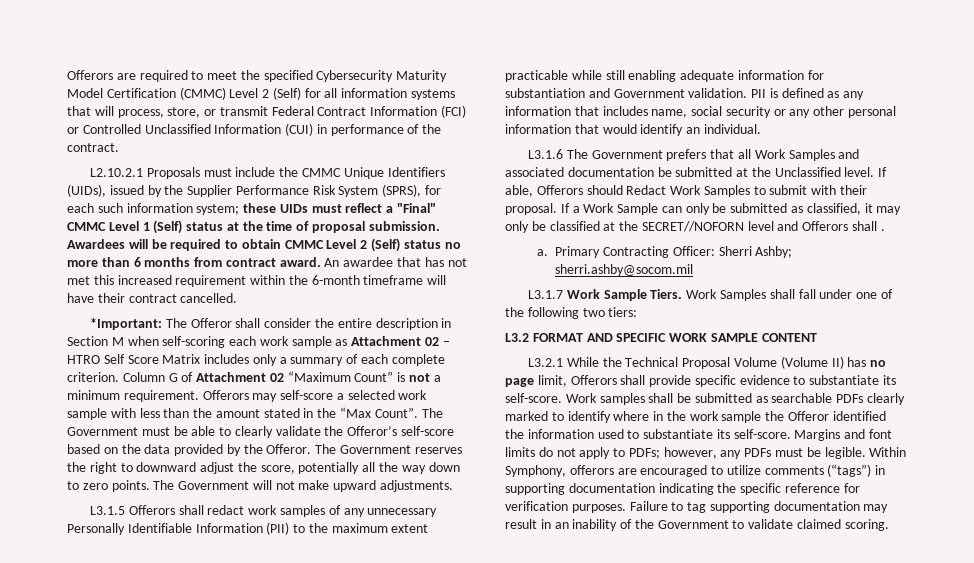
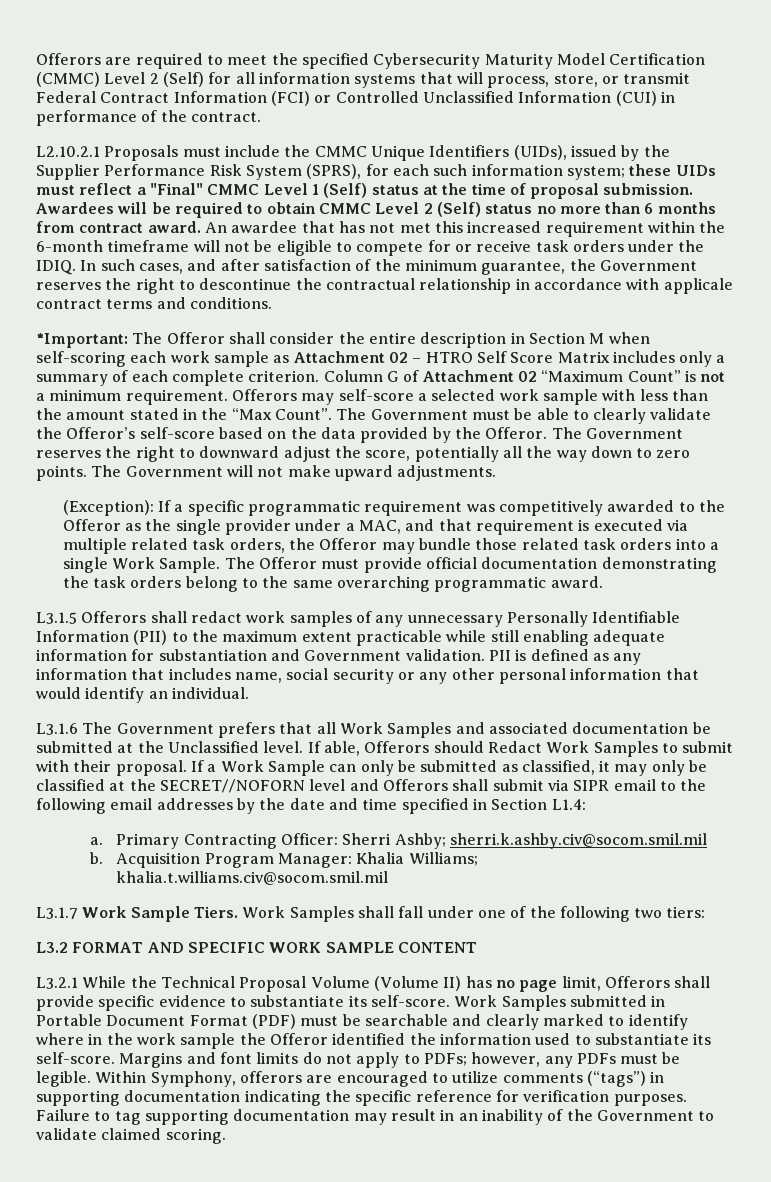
[67,293,238,303] have their contract cancelled. -> [223,240,705,256] [36,259,697,275] [36,278,733,294] [36,297,272,309] not be eligible to compete for or receive task orders under the IDIQ. In such cases, and after satisfaction of the minimum guarantee, the Government reserves the right to descontinue the contractual relationship in accordance with applicale contract terms and conditions.
(454, 486) none -> [62,500,726,516] [62,519,688,535] [62,538,719,554] [62,557,717,573] [62,576,603,592] // (Exception): If a specific programmatic requirement was competitively awarded to the Offeror as the single provider under a MAC, and that requirement is executed via multiple related task orders, the Offeror may bundle those related task orders into a single Work Sample. The Offeror must provide official documentation demonstrating the task orders belong to the same overarching programmatic award.
[880,229,885,231] . -> [492,779,707,791] [36,798,586,814] submit via SIPR email to the following email addresses by the date and time specified in Section L1.4:
[555,264,694,276] sherri.ashby@socom.mil -> [450,833,708,849] [89,852,478,868] [116,871,389,885] sherri.k.ashby.civ@socom.smil.mil // b. Acquisition Program Manager: Khalia Williams; khalia.t.williams.civ@socom.smil.mil
[599,393,864,405] samples shall be submitted as searchable PDFs -> [501,995,666,1011] [36,1014,482,1029] Samples submitted in Portable Document Format (PDF) must be searchable and

